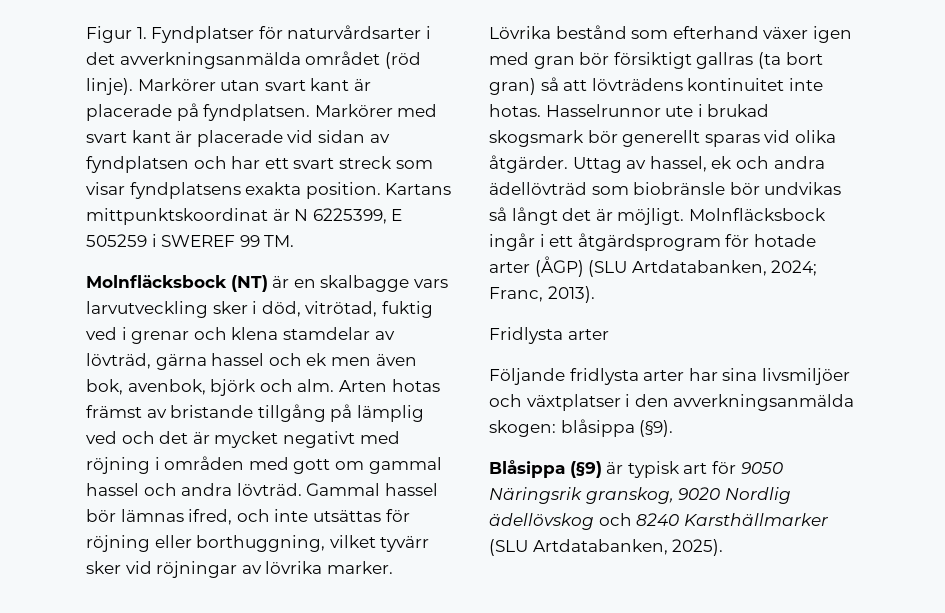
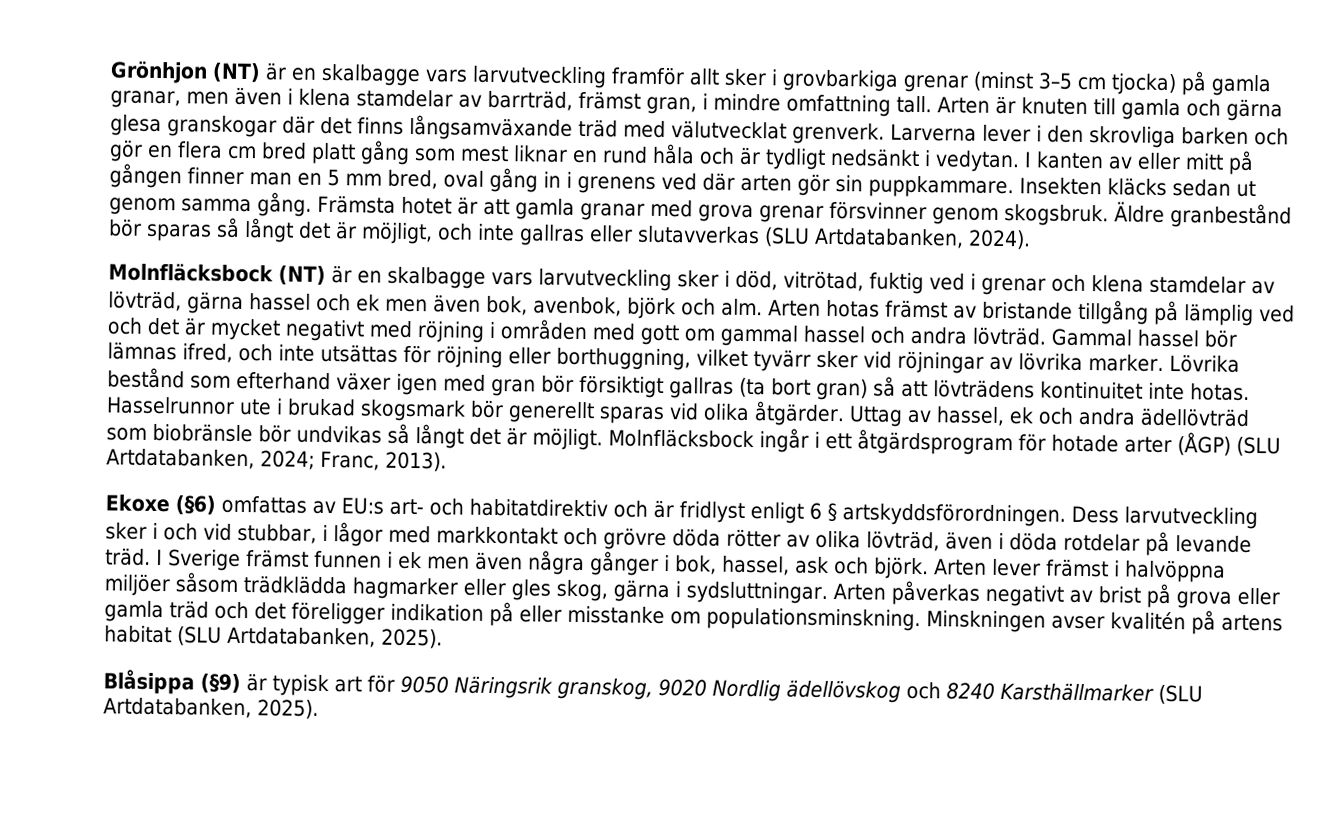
[86,25,431,43] [86,51,421,69] [86,78,371,95] [86,103,438,121] [86,130,390,147] [86,156,433,173] [86,182,452,199] [86,208,403,225] [86,234,295,247] Figur 1. Fyndplatser för naturvårdsarter i det avverkningsanmälda området (röd linje). Markörer utan svart kant är placerade på fyndplatsen. Markörer med svart kant är placerade vid sidan av fyndplatsen och har ett svart streck som visar fyndplatsens exakta position. Kartans mittpunktskoordinat är N 6225399, E 505259 i SWEREF 99 TM. -> [110,60,1271,97] [110,87,1283,122] [110,114,1289,149] [109,140,1254,175] [109,163,1256,199] [109,192,1292,229] [108,217,1031,250] Grönhjon (NT) är en skalbagge vars larvutveckling framför allt sker i grovbarkiga grenar (minst 3–5 cm tjocka) på gamla granar, men även i klena stamdelar av barrträd, främst gran, i mindre omfattning tall. Arten är knuten till gamla och gärna glesa granskogar där det finns långsamväxande träd med välutvecklat grenverk. Larverna lever i den skrovliga barken och gör en flera cm bred platt gång som mest liknar en rund håla och är tydligt nedsänkt i vedytan. I kanten av eller mitt på gången finner man en 5 mm bred, oval gång in i grenens ved där arten gör sin puppkammare. Insekten kläcks sedan ut genom samma gång. Främsta hotet är att gamla granar med grova grenar försvinner genom skogsbruk. Äldre granbestånd bör sparas så långt det är möjligt, och inte gallras eller slutavverkas (SLU Artdatabanken, 2024).
[489,327,609,344] [489,368,850,385] [489,394,855,411] [489,419,674,437] Fridlysta arter // Följande fridlysta arter har sina livsmiljöer och växtplatser i den avverkningsanmälda skogen: blåsippa (§9). -> [105,494,1258,530] [105,522,1252,557] [105,548,1226,583] [104,572,1280,609] [104,600,1283,635] [104,625,443,649] Ekoxe (§6) omfattas av EU:s art- och habitatdirektiv och är fridlyst enligt 6 § artskyddsförordningen. Dess larvutveckling sker i och vid stubbar, i lågor med markkontakt och grövre döda rötter av olika lövträd, även i döda rotdelar på levande träd. I Sverige främst funnen i ek men även några gånger i bok, hassel, ask och björk. Arten lever främst i halvöppna miljöer såsom trädklädda hagmarker eller gles skog, gärna i sydsluttningar. Arten påverkas negativt av brist på grova eller gamla träd och det föreligger indikation på eller misstanke om populationsminskning. Minskningen avser kvalitén på artens habitat (SLU Artdatabanken, 2025).

